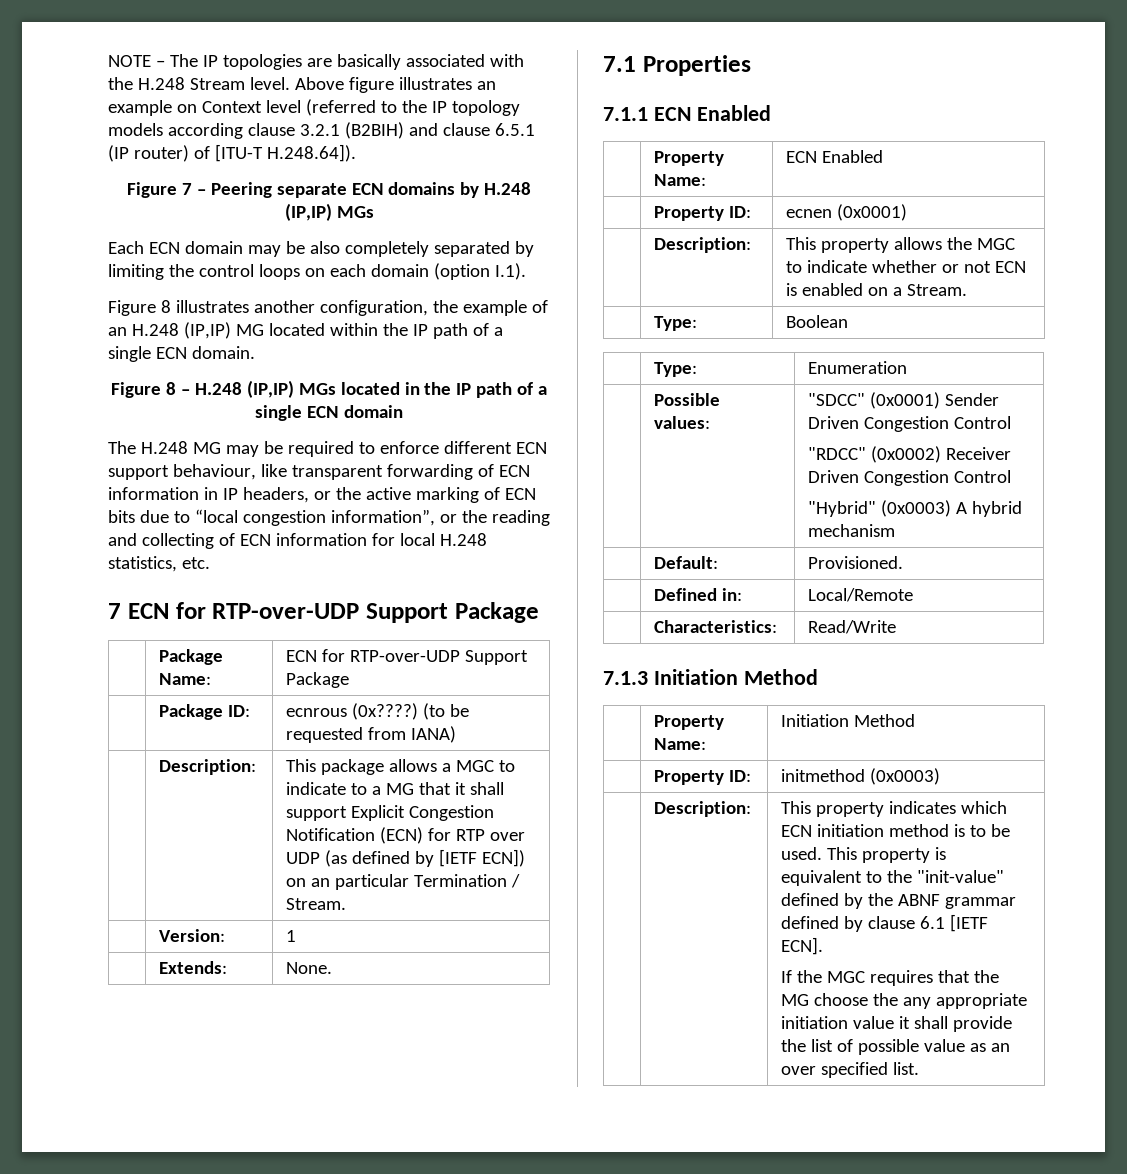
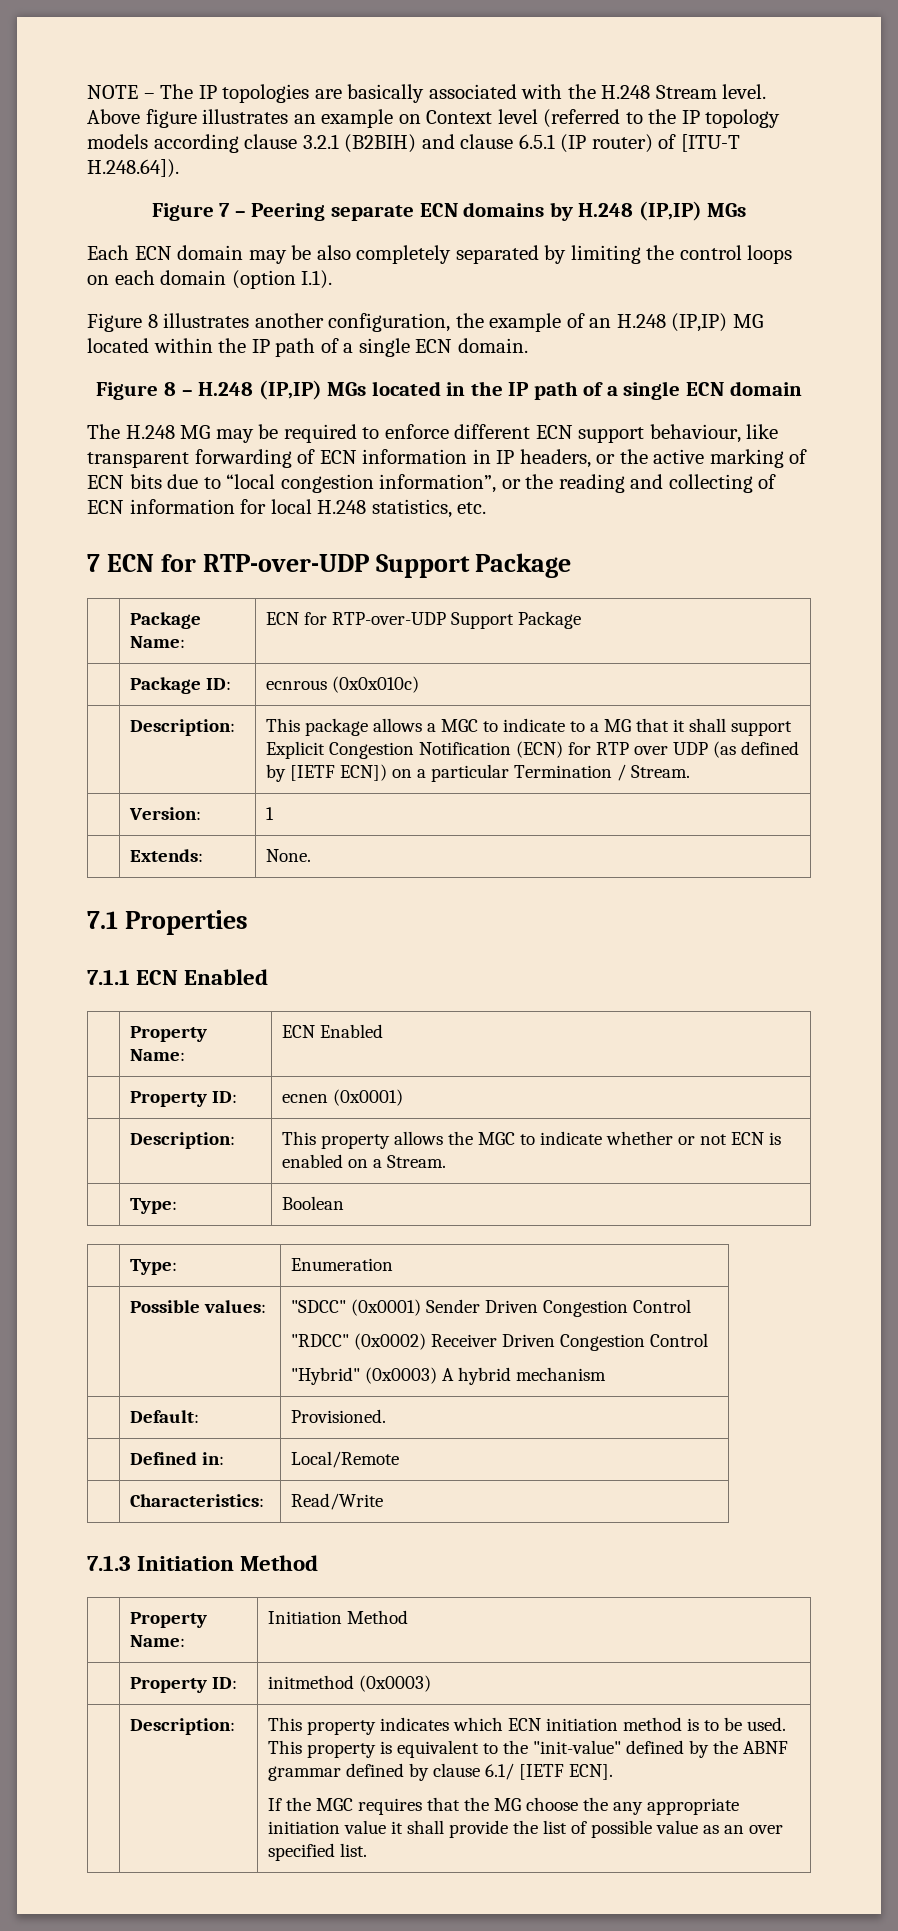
[352,703,470,720] [286,726,457,743] (0x????) (to be requested from IANA) -> [332,676,420,693] (0x0x010c)
[311,878,331,887] an -> [417,769,427,778] a
[920,916,946,929] 6.1 -> [485,1763,515,1780] 6.1/

